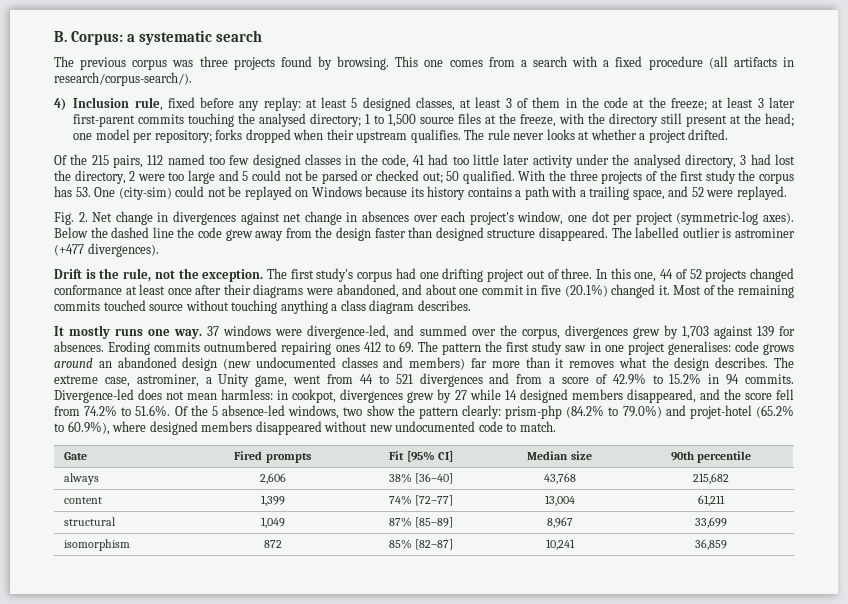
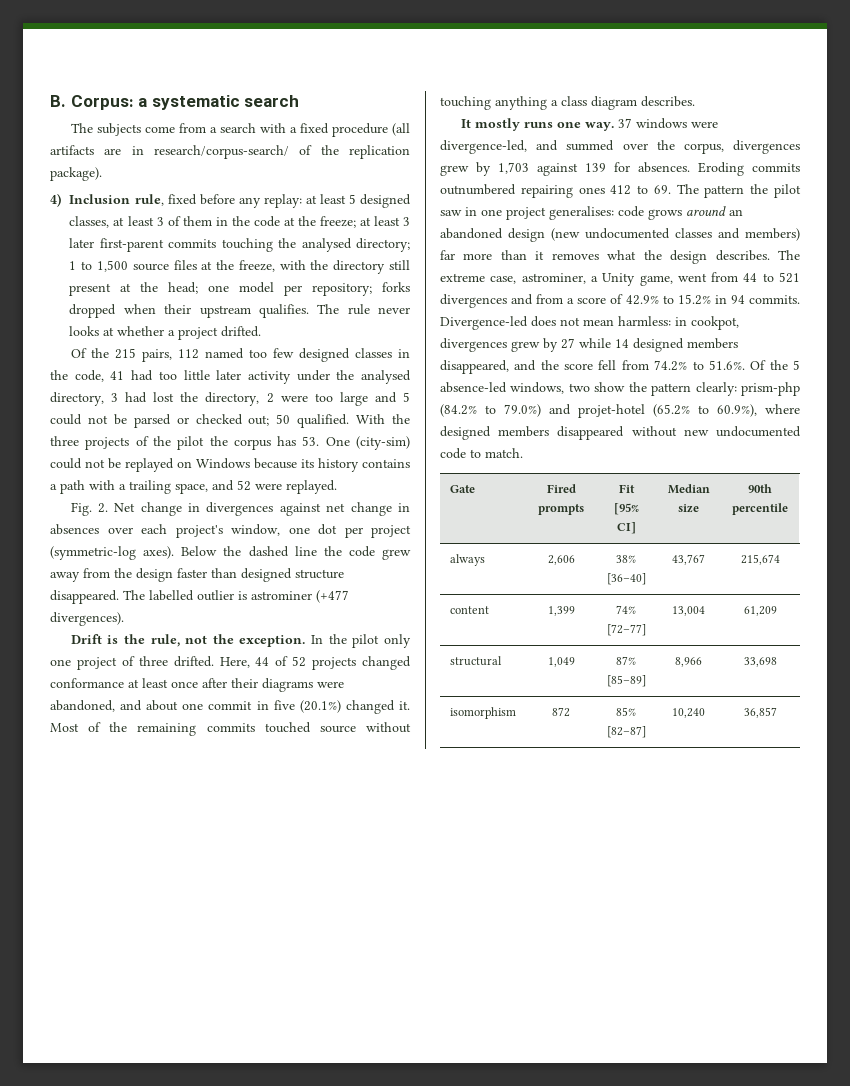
[80,56,483,70] previous corpus was three projects found by browsing. This one comes -> [96,123,175,136] subjects come
[783,57,794,67] [54,72,192,86] in research/corpus-search/). -> [104,145,410,159] [50,167,102,181] are in research/corpus-search/ of the replication package).
[680,170,736,184] first study -> [177,436,205,450] pilot
[267,268,657,282] The first study's corpus had one drifting project out of three. In this one, -> [311,634,411,648] [50,656,250,670] In the pilot only one project of three drifted. Here,
[506,341,563,355] first study -> [774,184,801,198] pilot
[543,473,576,484] [693,473,729,484] 43,768 | 215,682 -> [672,554,705,565] [740,554,780,565] 43,767 | 215,674
[698,495,725,506] 61,211 -> [743,606,777,616] 61,209
[546,517,573,528] [695,517,727,528] 8,967 | 33,699 -> [675,657,702,667] [743,657,777,667] 8,966 | 33,698
[545,539,575,550] [695,539,727,550] 10,241 | 36,859 -> [672,708,705,718] [743,707,777,718] 10,240 | 36,857

